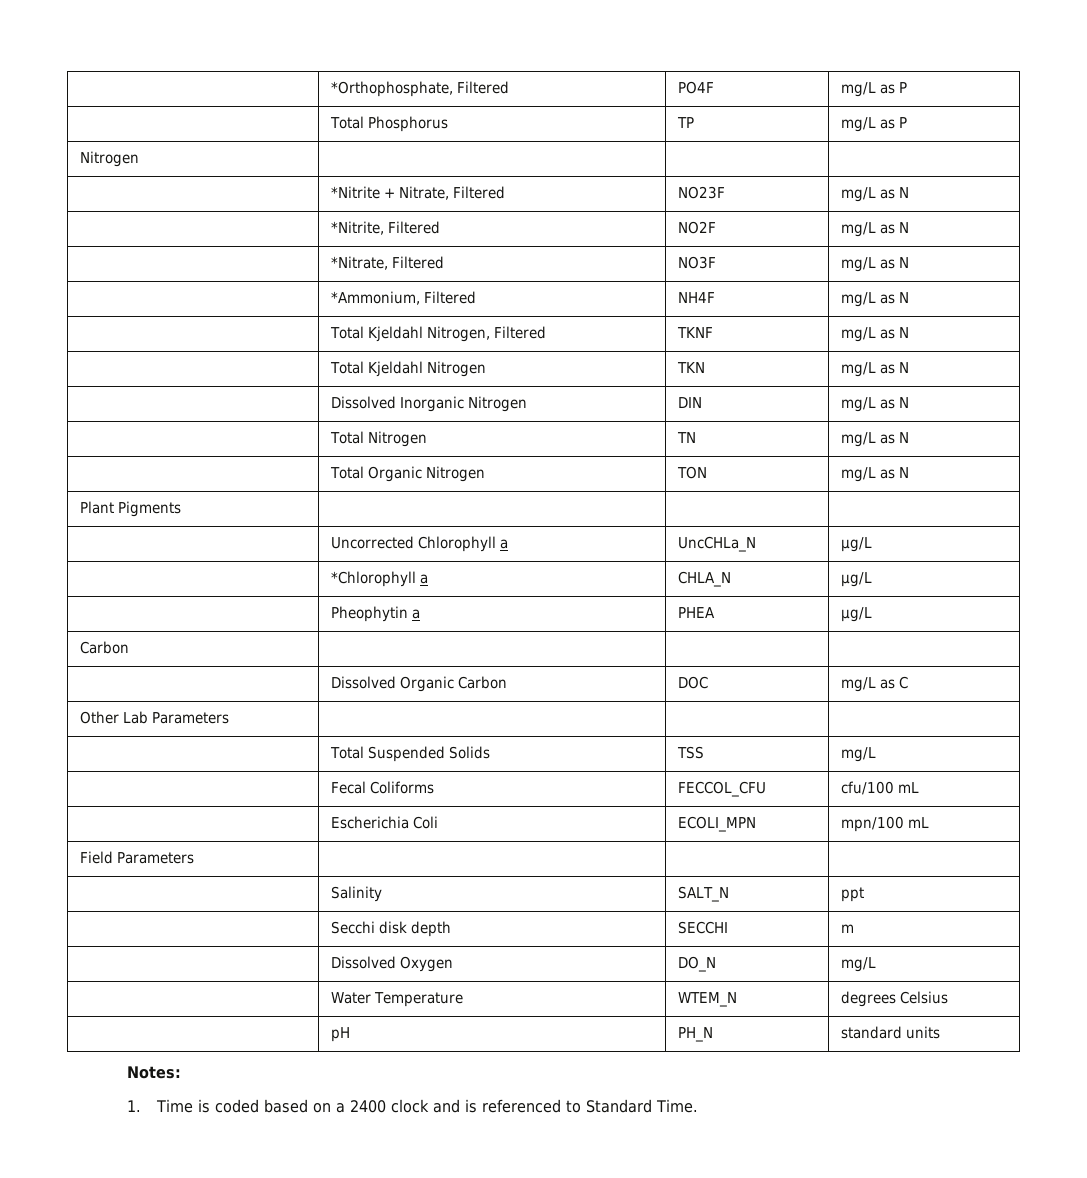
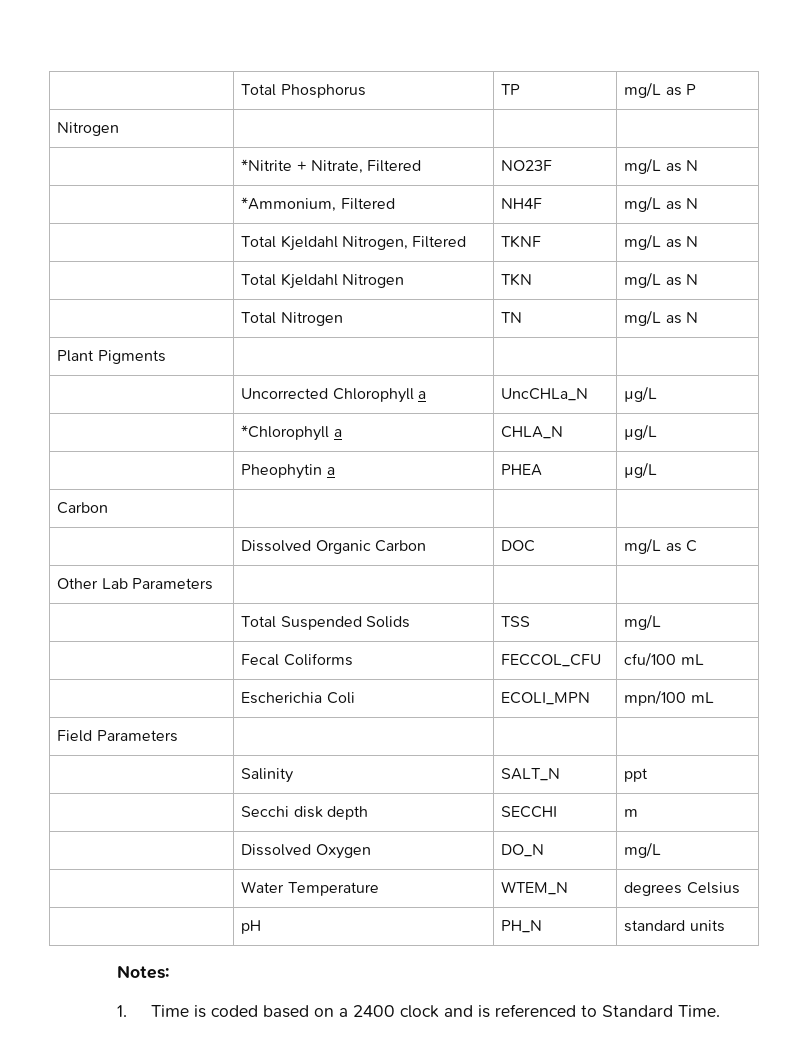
[330,81,509,97] [677,81,714,94] [840,82,907,97] | *Orthophosphate, Filtered | PO4F | mg/L as P // -> (241, 90) none
[330,221,440,235] [677,221,716,234] [840,222,909,237] [330,256,444,270] [677,256,716,269] [840,257,909,272] // | *Nitrite, Filtered | NO2F | mg/L as N // | *Nitrate, Filtered | NO3F | mg/L as N -> (699, 165) none
[330,396,527,412] [677,397,702,408] [840,397,909,412] // | Dissolved Inorganic Nitrogen | DIN | mg/L as N -> (699, 279) none
[329,466,485,482] [676,466,707,479] [840,467,909,482] // | Total Organic Nitrogen | TON | mg/L as N -> (699, 317) none

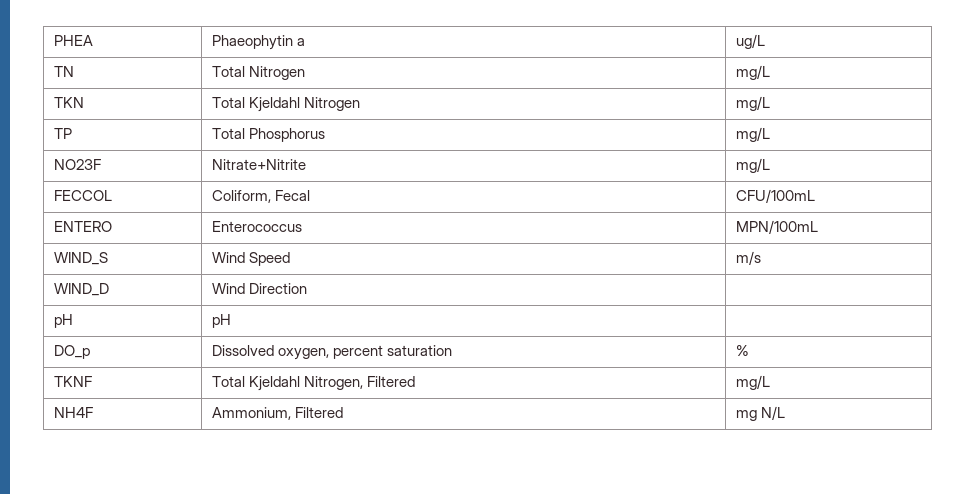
[241,84,366,98] [501,84,521,95] [624,82,697,98] [57,122,120,136] [241,159,422,174] [501,160,553,171] [624,158,699,174] [241,197,395,212] [501,198,543,209] [624,196,699,212] [241,235,467,251] [501,235,542,248] [624,234,699,250] [241,273,405,289] [501,273,533,286] [624,272,699,288] [241,312,343,326] [501,312,523,323] [624,310,699,326] [57,350,166,364] [241,388,427,403] [501,388,589,401] [624,386,658,402] [241,425,342,441] [501,426,564,439] [624,424,658,440] [241,464,335,479] [501,464,543,476] [624,462,658,478] [57,502,109,514] [241,540,427,554] [501,540,536,552] [624,538,698,554] [57,578,214,590] [241,616,411,630] [501,616,531,627] [624,614,662,630] [241,653,353,666] [501,654,602,667] [624,652,704,667] [241,692,355,704] [501,692,591,705] [624,690,714,706] [57,730,178,742] [241,768,294,783] [501,768,561,781] [624,768,649,782] [241,806,369,820] [501,806,558,818] [624,809,639,817] [241,844,371,859] [501,844,545,857] [624,842,662,858] [241,881,379,896] [501,881,569,895] [624,882,740,896] [241,920,262,934] [501,920,543,933] [624,920,725,932] [117,965,170,979] [117,1004,721,1018] | Total Phosphorus | TP | mg/L as P // Nitrogen | | | // | *Nitrite + Nitrate, Filtered | NO23F | mg/L as N // | *Ammonium, Filtered | NH4F | mg/L as N // | Total Kjeldahl Nitrogen, Filtered | TKNF | mg/L as N // | Total Kjeldahl Nitrogen | TKN | mg/L as N // | Total Nitrogen | TN | mg/L as N // Plant Pigments | | | // | Uncorrected Chlorophyll a | UncCHLa_N | µg/L // | *Chlorophyll a | CHLA_N | µg/L // | Pheophytin a | PHEA | µg/L // Carbon | | | // | Dissolved Organic Carbon | DOC | mg/L as C // Other Lab Parameters | | | // | Total Suspended Solids | TSS | mg/L // | Fecal Coliforms | FECCOL_CFU | cfu/100 mL // | Escherichia Coli | ECOLI_MPN | mpn/100 mL // Field Parameters | | | // | Salinity | SALT_N | ppt // | Secchi disk depth | SECCHI | m // | Dissolved Oxygen | DO_N | mg/L // | Water Temperature | WTEM_N | degrees Celsius // | pH | PH_N | standard units // Notes: // 1. Time is coded based on a 2400 clock and is referenced to Standard Time. -> [53,35,93,46] [211,35,305,50] [735,34,765,49] [53,66,74,77] [211,66,305,80] [735,65,770,80] [53,97,84,108] [211,97,361,112] [735,96,770,111] [53,128,72,139] [211,128,325,142] [735,127,770,142] [53,159,101,170] [211,159,306,170] [735,158,770,173] [53,190,112,201] [211,190,310,203] [735,189,815,203] [53,221,112,232] [211,221,302,232] [735,220,818,234] [53,252,108,265] [211,252,290,266] [735,251,761,265] [53,283,109,296] [211,283,307,294] [53,314,73,328] [211,314,231,328] [53,345,90,359] [211,345,453,360] [735,345,749,356] [53,376,92,387] [211,376,416,391] [735,375,770,390] [53,407,93,418] [211,407,343,420] [735,406,785,421] PHEA | Phaeophytin a | ug/L // TN | Total Nitrogen | mg/L // TKN | Total Kjeldahl Nitrogen | mg/L // TP | Total Phosphorus | mg/L // NO23F | Nitrate+Nitrite | mg/L // FECCOL | Coliform, Fecal | CFU/100mL // ENTERO | Enterococcus | MPN/100mL // WIND_S | Wind Speed | m/s // WIND_D | Wind Direction | // pH | pH | // DO_p | Dissolved oxygen, percent saturation | % // TKNF | Total Kjeldahl Nitrogen, Filtered | mg/L // NH4F | Ammonium, Filtered | mg N/L

